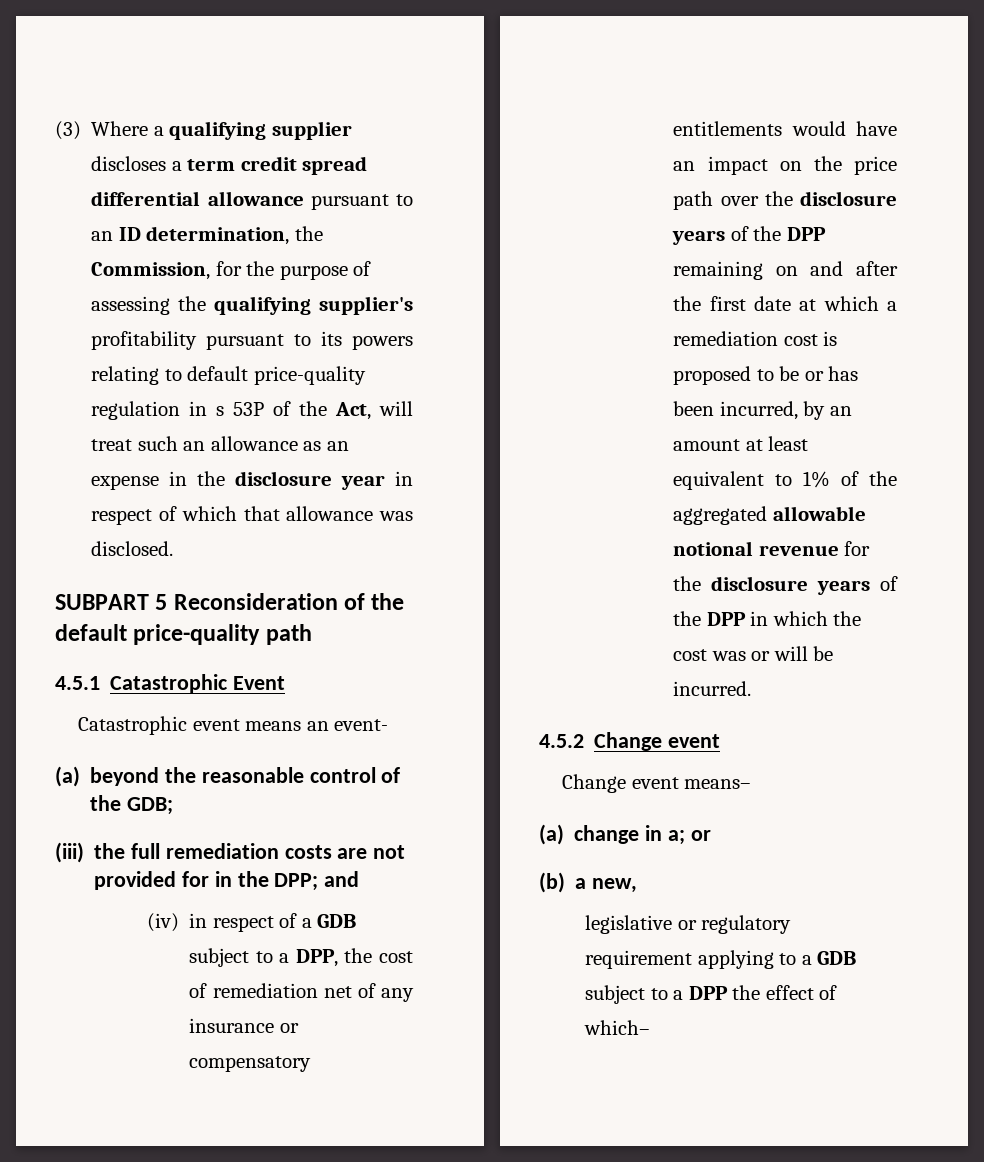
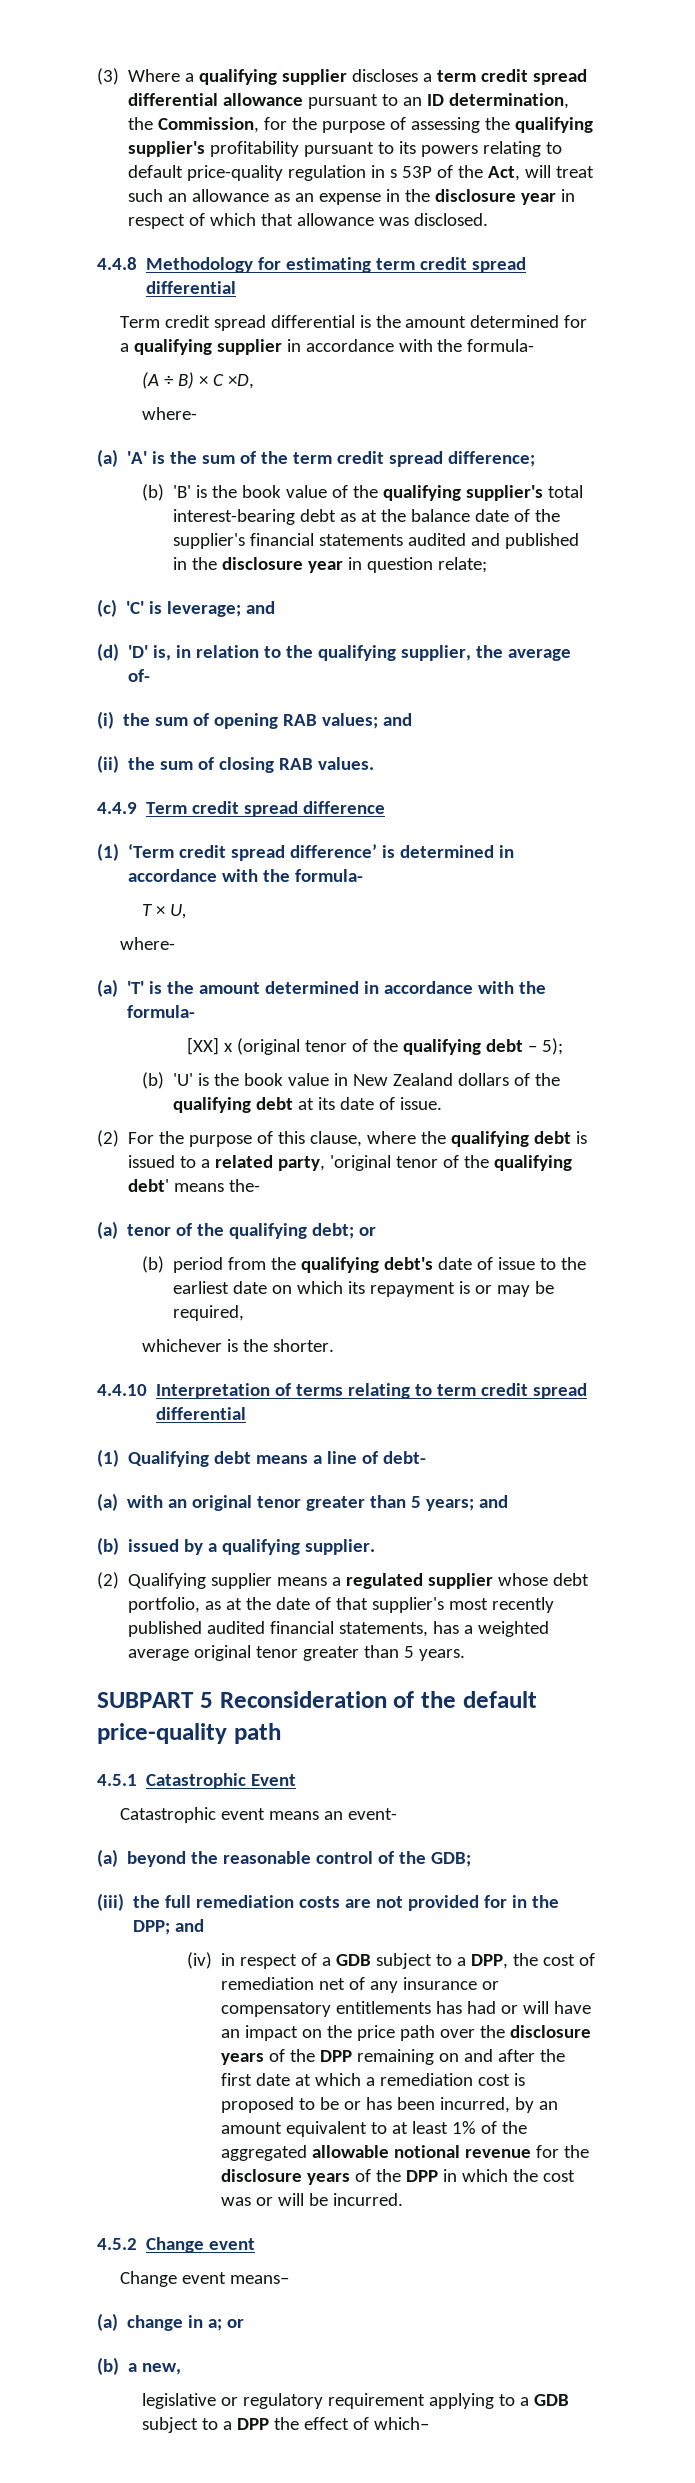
(174, 548) none -> [97,257,527,273] [146,281,237,294] [119,315,588,331] [119,339,535,355] [142,372,255,389] [142,407,198,420] [97,449,536,467] [142,484,584,501] [173,509,561,525] [173,533,580,549] [173,557,488,573] [97,599,276,617] [97,643,572,661] [128,669,151,682] [97,711,413,729] [97,755,375,773] [97,801,386,817] [97,843,515,861] [128,869,364,882] [142,904,188,919] [119,937,175,950] [97,979,547,997] [127,1005,196,1018] [187,1037,564,1055] [142,1072,561,1089] [173,1097,443,1113] [97,1130,588,1147] [128,1155,573,1171] [128,1179,261,1192] [97,1221,377,1239] [142,1256,587,1273] [173,1281,555,1297] [173,1305,245,1321] [142,1339,335,1352] [97,1383,588,1399] [156,1407,247,1420] [97,1449,427,1467] [97,1493,509,1511] [97,1537,376,1555] [97,1572,590,1589] [128,1597,555,1613] [128,1621,550,1637] [128,1645,466,1661] // 4.4.8 Methodology for estimating term credit spread differential // Term credit spread differential is the amount determined for a qualifying supplier in accordance with the formula- // (A ÷ B) × C ×D, // where- // (a) 'A' is the sum of the term credit spread difference; // (b) 'B' is the book value of the qualifying supplier's total interest-bearing debt as at the balance date of the supplier's financial statements audited and published in the disclosure year in question relate; // (c) 'C' is leverage; and // (d) 'D' is, in relation to the qualifying supplier, the average of- // (i) the sum of opening RAB values; and // (ii) the sum of closing RAB values. // 4.4.9 Term credit spread difference // (1) ‘Term credit spread difference’ is determined in accordance with the formula- // T × U, // where- // (a) 'T' is the amount determined in accordance with the formula- // [XX] x (original tenor of the qualifying debt – 5); // (b) 'U' is the book value in New Zealand dollars of the qualifying debt at its date of issue. // (2) For the purpose of this clause, where the qualifying debt is issued to a related party, 'original tenor of the qualifying debt' means the- // (a) tenor of the qualifying debt; or // (b) period from the qualifying debt's date of issue to the earliest date on which its repayment is or may be required, // whichever is the shorter. // 4.4.10 Interpretation of terms relating to term credit spread differential // (1) Qualifying debt means a line of debt- // (a) with an original tenor greater than 5 years; and // (b) issued by a qualifying supplier. // (2) Qualifying supplier means a regulated supplier whose debt portfolio, as at the date of that supplier's most recently published audited financial statements, has a weighted average original tenor greater than 5 years.
[791,121,846,136] would -> [436,2001,550,2014] has had or will
[745,436,809,451] [673,471,793,490] at least equivalent to -> [286,2121,449,2137] equivalent to at least

